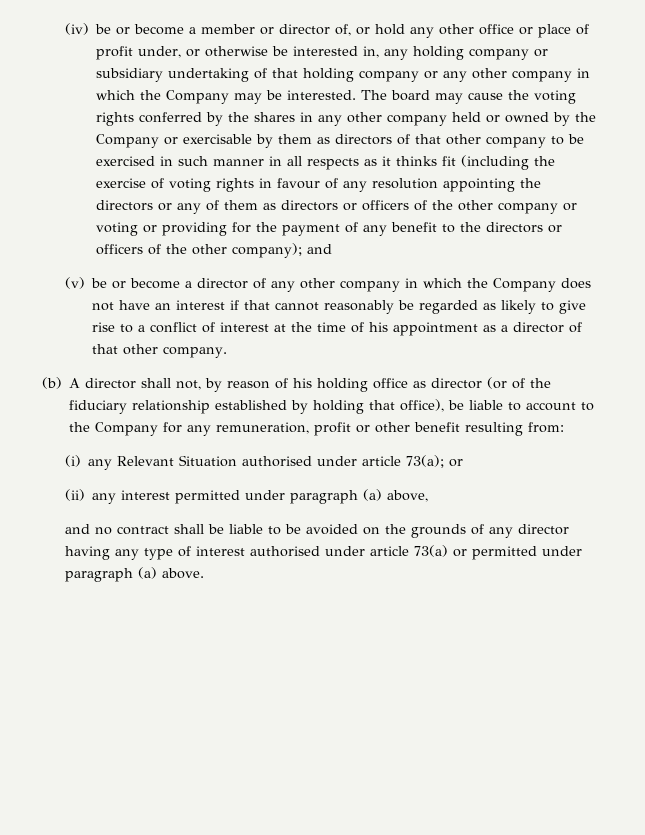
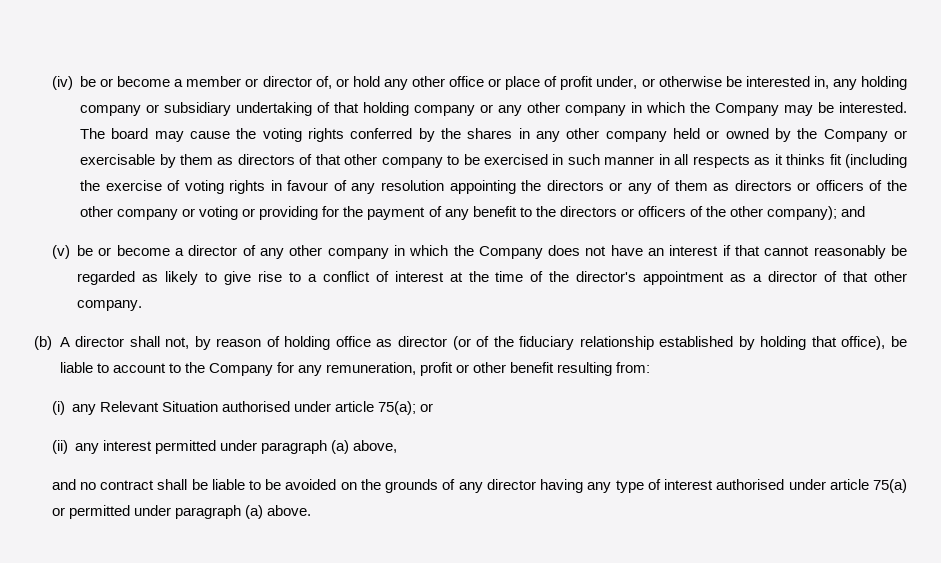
[369,322,389,332] his -> [549,271,637,282] the director's
[293,378,313,388] his -> (280, 341) none
[406,455,445,468] 73(a); -> [378,401,417,415] 75(a);
[414,545,449,557] 73(a) -> [873,479,907,493] 75(a)

